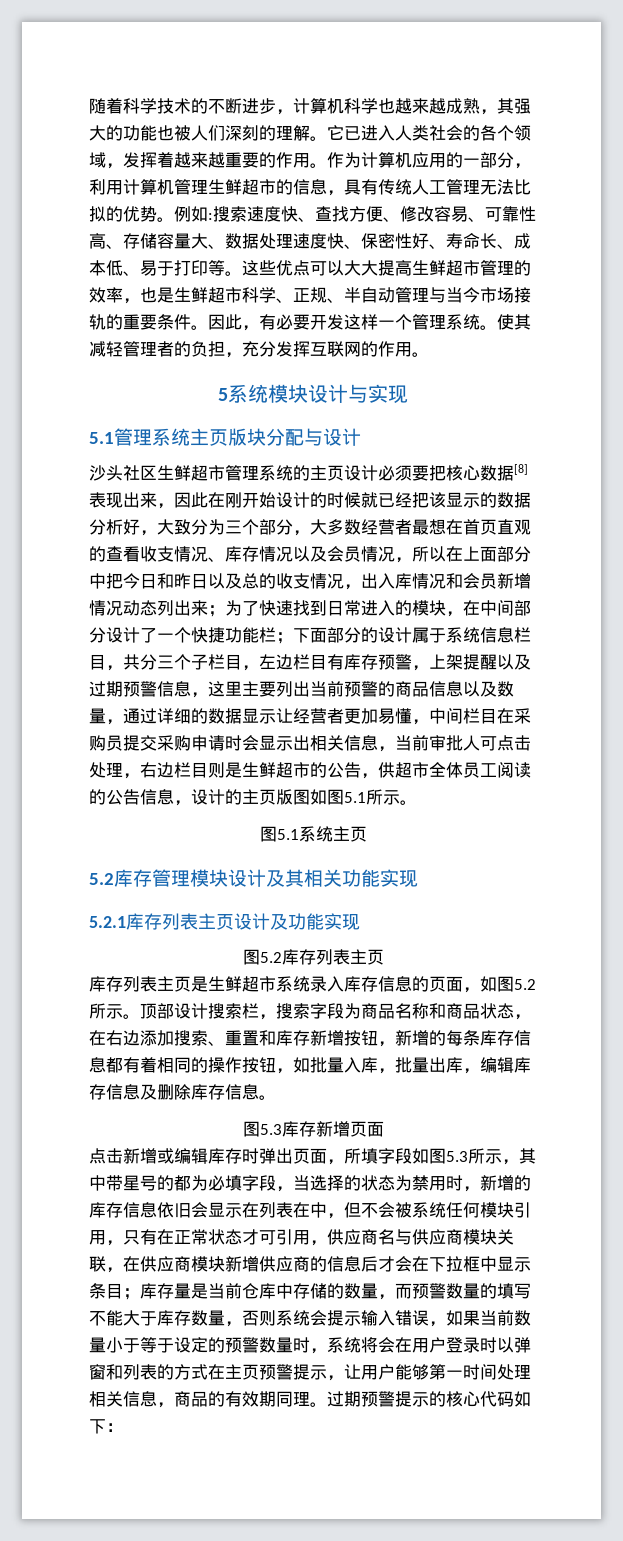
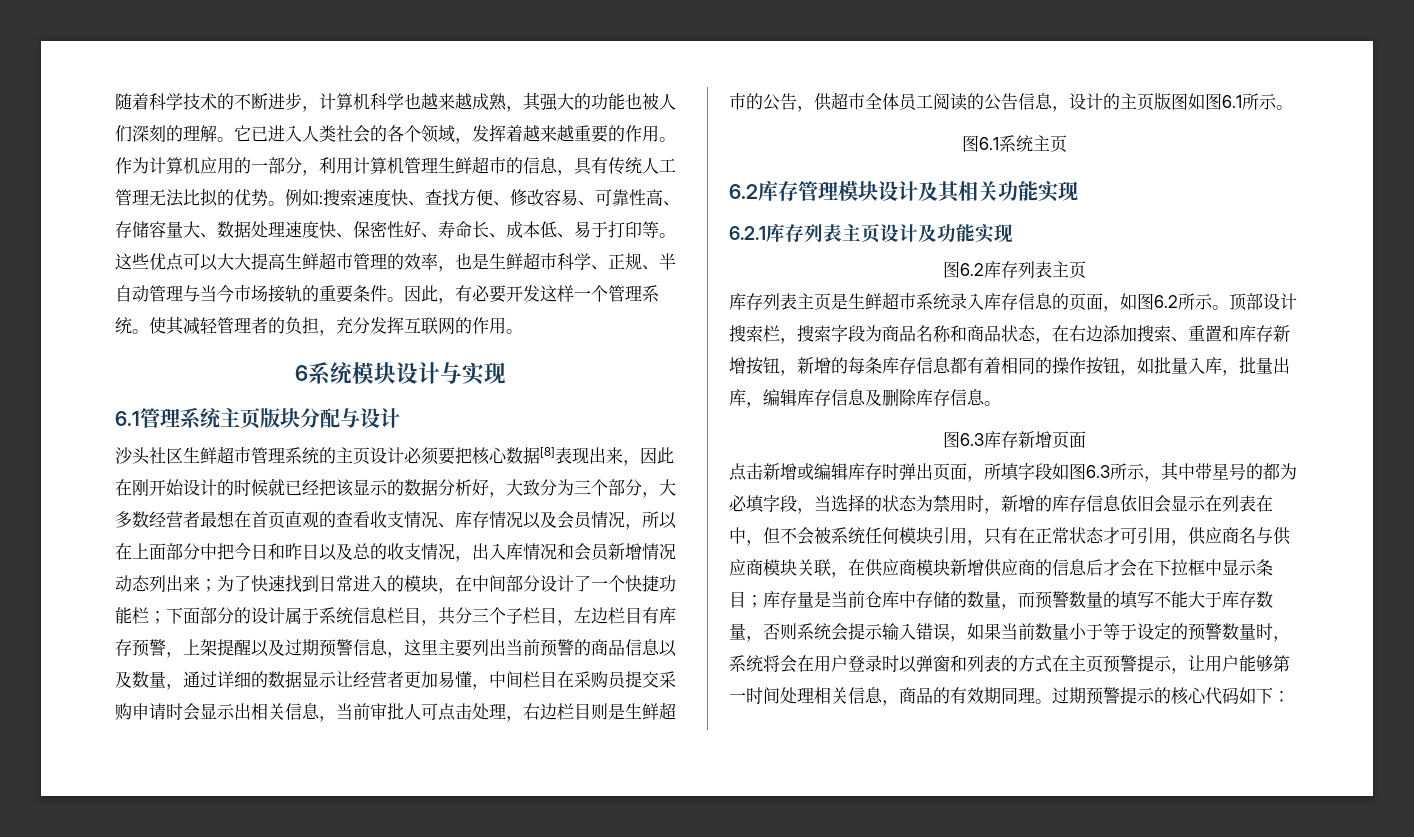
[218,388,228,401] 5 -> [294,365,308,381] 6
[89,432,114,444] 5.1 -> [115,411,140,426] 6.1
[344,792,366,803] 5.1 -> [1222,95,1242,108] 6.1
[276,829,299,840] 5.1 -> [978,137,999,150] 6.1
[89,873,114,885] 5.2 -> [729,184,758,199] 6.2
[89,916,126,928] 5.2.1 -> [729,226,766,240] 6.2.1
[259,952,282,963] 5.2 -> [959,263,984,276] 6.2
[514,979,536,990] 5.2 -> [1154,295,1178,308] 6.2
[259,1124,282,1135] 5.3 -> [959,433,984,446] 6.3
[446,1151,468,1162] 5.3 -> [1086,465,1110,478] 6.3

